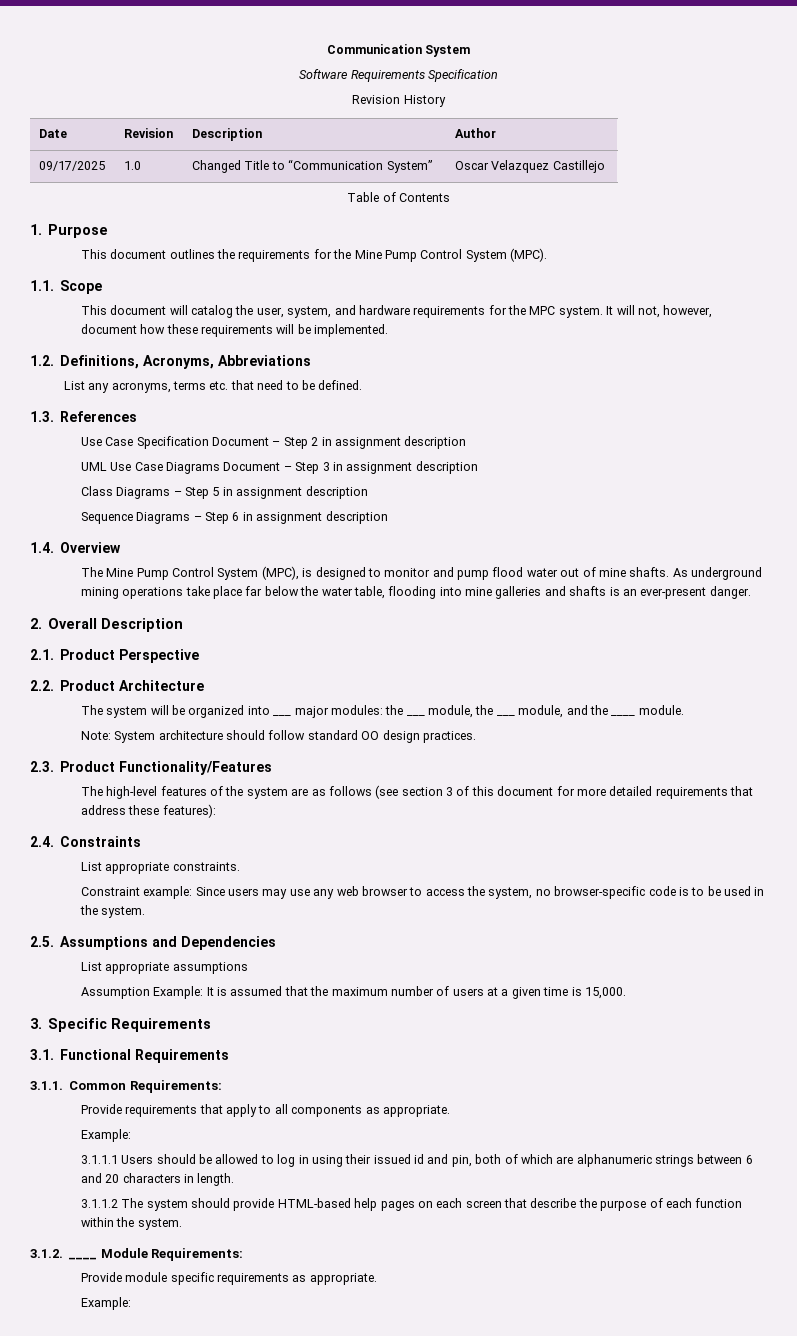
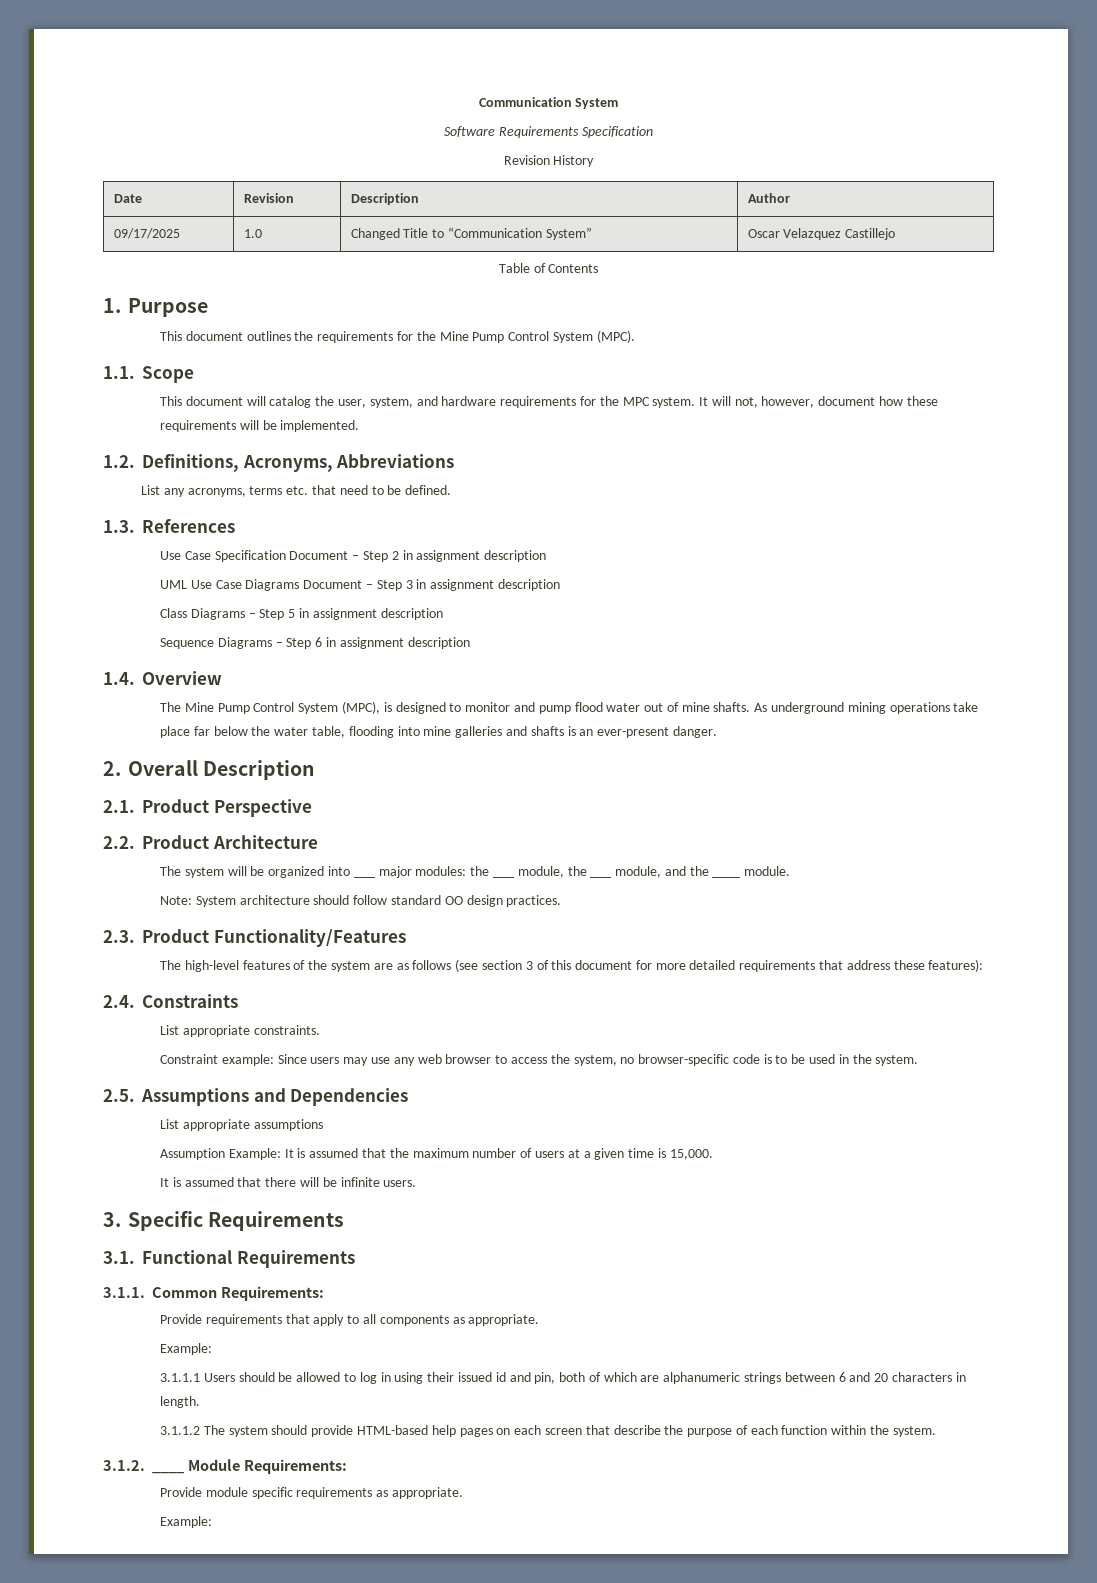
(626, 993) none -> [160,1177,417,1187] // It is assumed that there will be infinite users.

